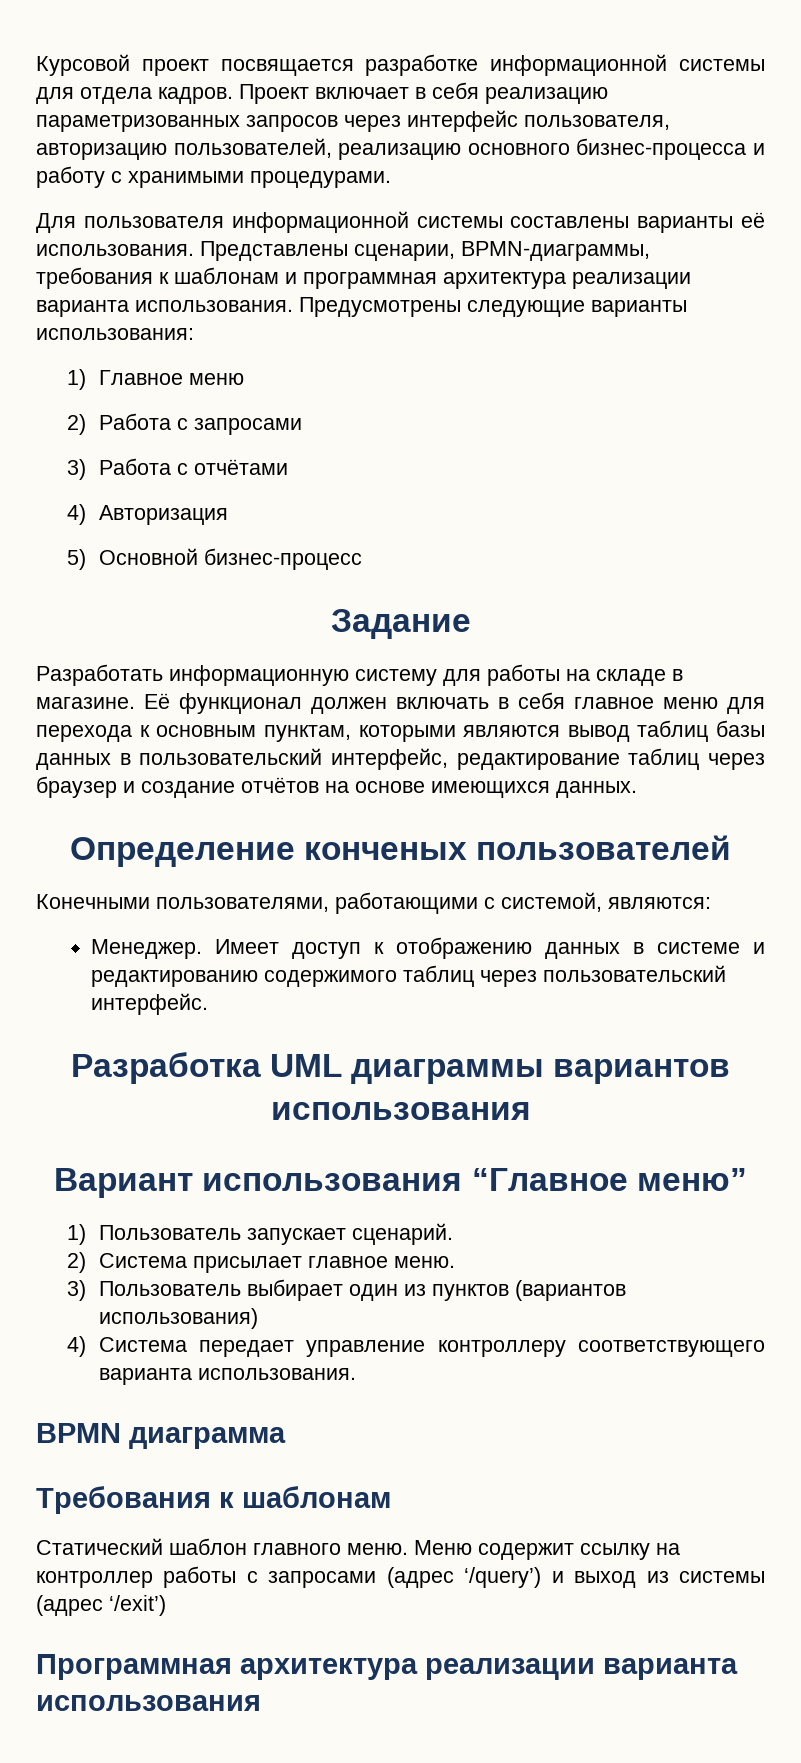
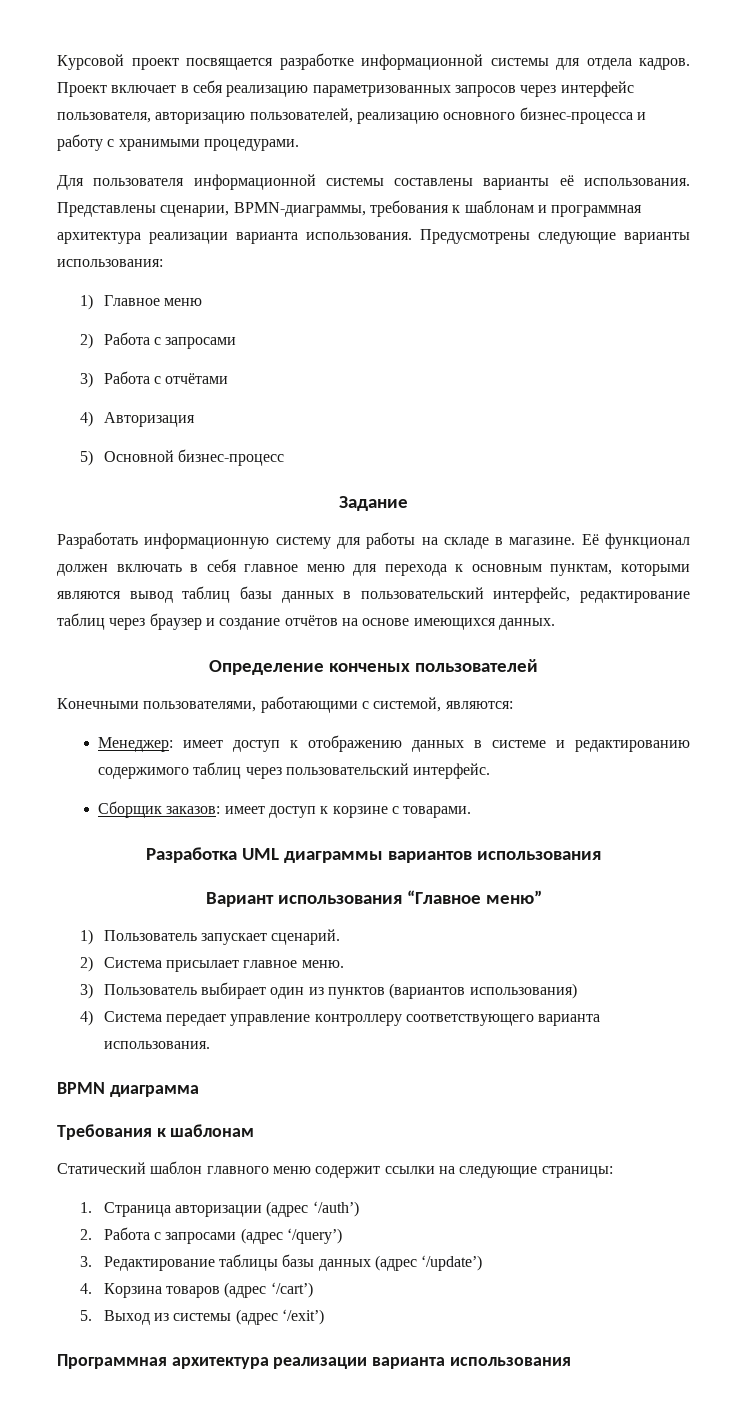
[91,939,280,959] Менеджер. Имеет -> [97,737,223,752] Менеджер: имеет
(209, 1004) none -> [97,801,472,818] // Сборщик заказов: имеет доступ к корзине с товарами.
[347,1540,680,1560] [36,1566,637,1588] меню. Меню содержит ссылку на контроллер работы с запросами (адрес ‘/query’) и выход -> [272,1166,613,1178] [80,1201,359,1217] [80,1227,342,1244] [80,1254,483,1271] [80,1282,313,1298] [80,1310,150,1325] меню содержит ссылки на следующие страницы: // 1. Страница авторизации (адрес ‘/auth’) // 2. Работа с запросами (адрес ‘/query’) // 3. Редактирование таблицы базы данных (адрес ‘/update’) // 4. Корзина товаров (адрес ‘/cart’) // 5. Выход

